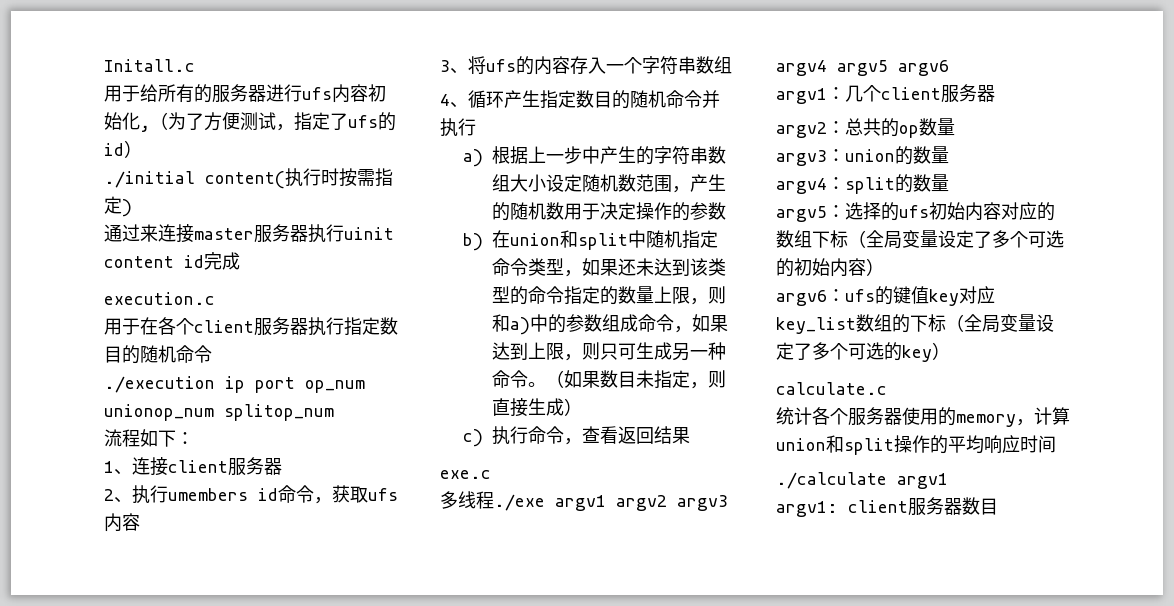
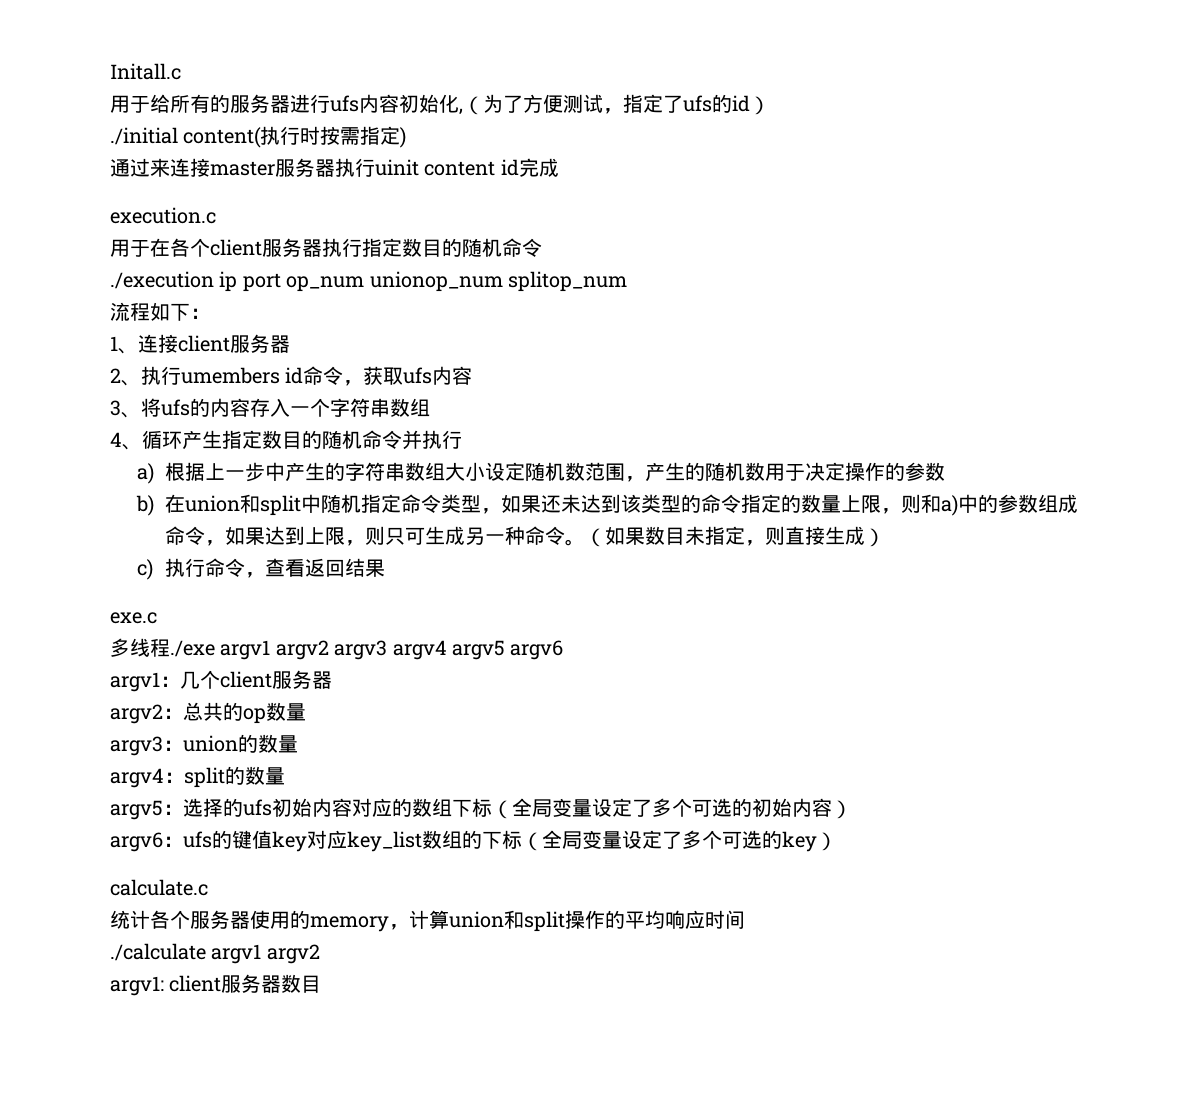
(948, 481) none -> [266,944,320,964] argv2

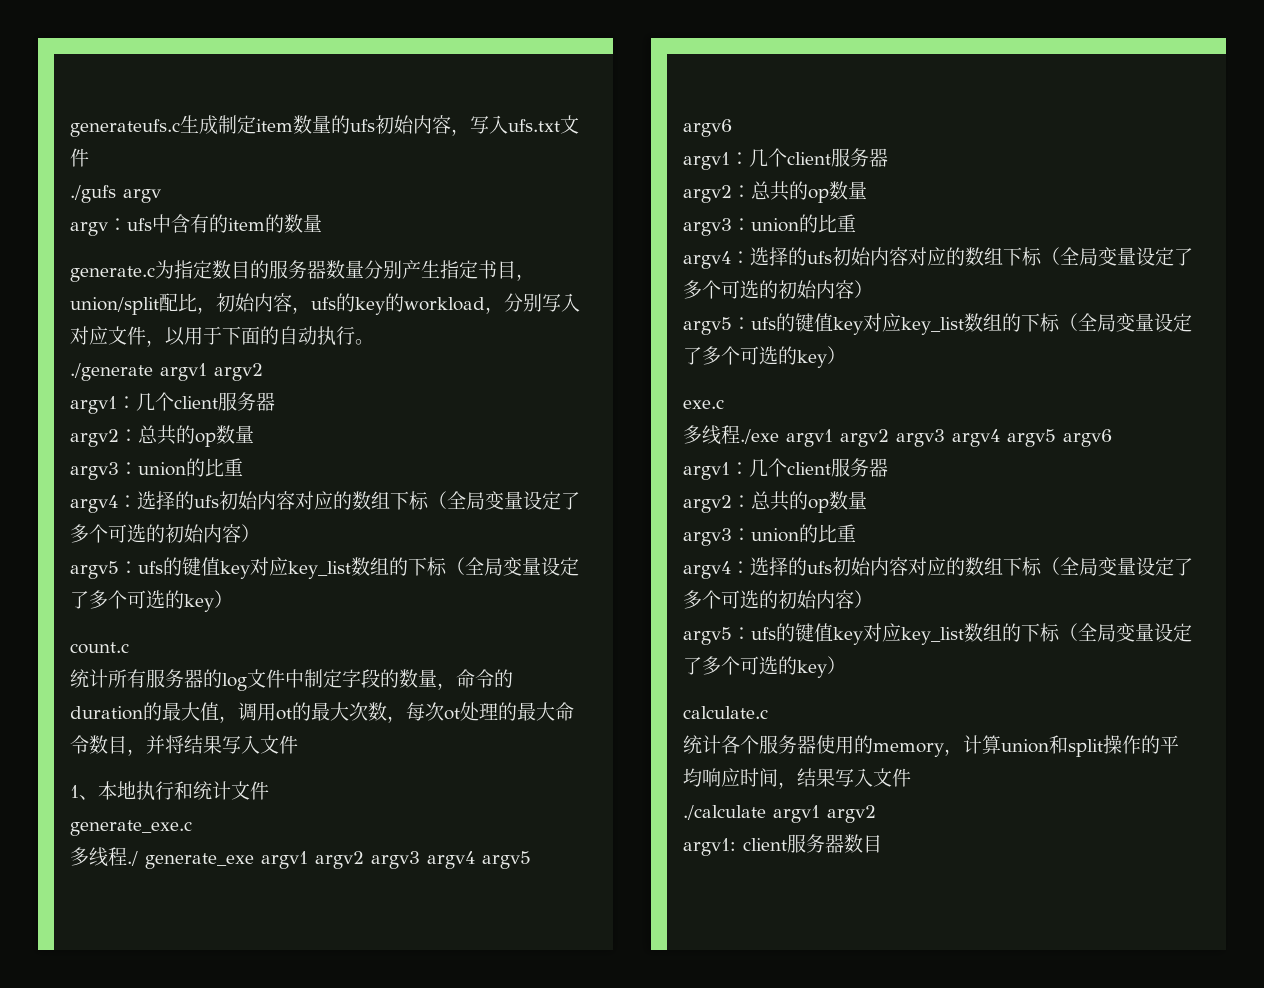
[110,63,181,80] [110,94,770,115] [110,126,407,148] [110,158,559,177] [110,207,216,224] [110,238,542,257] [110,271,627,292] [110,302,210,321] [110,334,290,354] [110,366,473,386] [110,398,430,418] [110,430,462,450] [137,462,945,484] [136,494,1078,516] [164,526,885,547] [137,558,385,580] Initall.c // 用于给所有的服务器进行ufs内容初始化,（为了方便测试，指定了ufs的id） // ./initial content(执行时按需指定) // 通过来连接master服务器执行uinit content id完成 // execution.c // 用于在各个client服务器执行指定数目的随机命令 // ./execution ip port op_num unionop_num splitop_num // 流程如下： // 1、连接client服务器 // 2、执行umembers id命令，获取ufs内容 // 3、将ufs的内容存入一个字符串数组 // 4、循环产生指定数目的随机命令并执行 // a)根据上一步中产生的字符串数组大小设定随机数范围，产生的随机数用于决定操作的参数 // b)在union和split中随机指定命令类型，如果还未达到该类型的命令指定的数量上限，则和a)中的参数组成命令，如果达到上限，则只可生成另一种命令。（如果数目未指定，则直接生成） // c)执行命令，查看返回结果 -> [70,115,579,137] [70,148,89,167] [70,185,161,203] [70,214,322,236] [70,260,535,282] [70,293,580,315] [70,326,374,347] [70,363,263,381] [70,392,275,414] [70,425,254,447] [70,458,243,480] [70,491,580,513] [70,524,260,543] [70,557,579,579] [70,590,233,612] [70,642,129,654] [70,669,513,691] [70,702,574,723] [70,735,298,756] [70,781,269,801] [70,820,192,836] [70,847,531,869] [683,119,732,137] [683,148,888,170] [683,181,867,203] [683,214,856,236] [683,247,1193,269] [683,280,873,299] [683,313,1192,335] [683,346,846,368] generateufs.c生成制定item数量的ufs初始内容，写入ufs.txt文件 // ./gufs argv // argv：ufs中含有的item的数量 // generate.c为指定数目的服务器数量分别产生指定书目，union/split配比，初始内容，ufs的key的workload，分别写入对应文件，以用于下面的自动执行。 // ./generate argv1 argv2 // argv1：几个client服务器 // argv2：总共的op数量 // argv3：union的比重 // argv4：选择的ufs初始内容对应的数组下标（全局变量设定了多个可选的初始内容） // argv5：ufs的键值key对应key_list数组的下标（全局变量设定了多个可选的key） // count.c // 统计所有服务器的log文件中制定字段的数量，命令的duration的最大值，调用ot的最大次数，每次ot处理的最大命令数目，并将结果写入文件 // 1、本地执行和统计文件 // generate_exe.c // 多线程./ generate_exe argv1 argv2 argv3 argv4 argv5 argv6 // argv1：几个client服务器 // argv2：总共的op数量 // argv3：union的比重 // argv4：选择的ufs初始内容对应的数组下标（全局变量设定了多个可选的初始内容） // argv5：ufs的键值key对应key_list数组的下标（全局变量设定了多个可选的key）
[258,734,298,753] [110,766,285,788] [110,800,183,820] 数量 // argv4：split的数量 // argv5： -> [818,524,856,543] [683,561,750,579] 比重 // argv4：
[110,832,163,852] argv6 -> [683,627,732,645] argv5
(745, 919) none -> [778,768,911,789] ，结果写入文件

